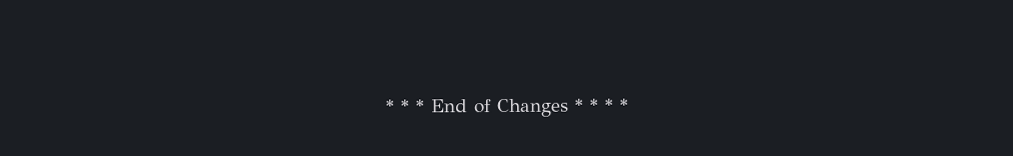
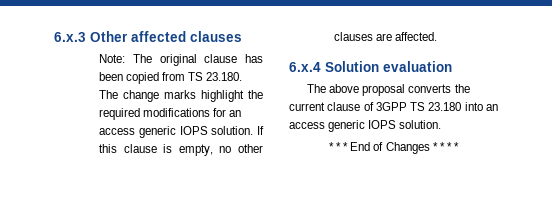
(385, 106) none -> [54,31,242,42] [99,54,263,66] [99,72,243,84] [99,90,263,102] [99,108,242,120] [99,126,264,138] [99,144,263,156] [334,32,438,41] [289,61,452,72] [307,84,470,96] [289,102,498,111] [289,120,442,132] 6.x.3 Other affected clauses // Note: The original clause has been copied from TS 23.180. The change marks highlight the required modifications for an access generic IOPS solution. If this clause is empty, no other clauses are affected. // 6.x.4 Solution evaluation // The above proposal converts the current clause of 3GPP TS 23.180 into an access generic IOPS solution. //

